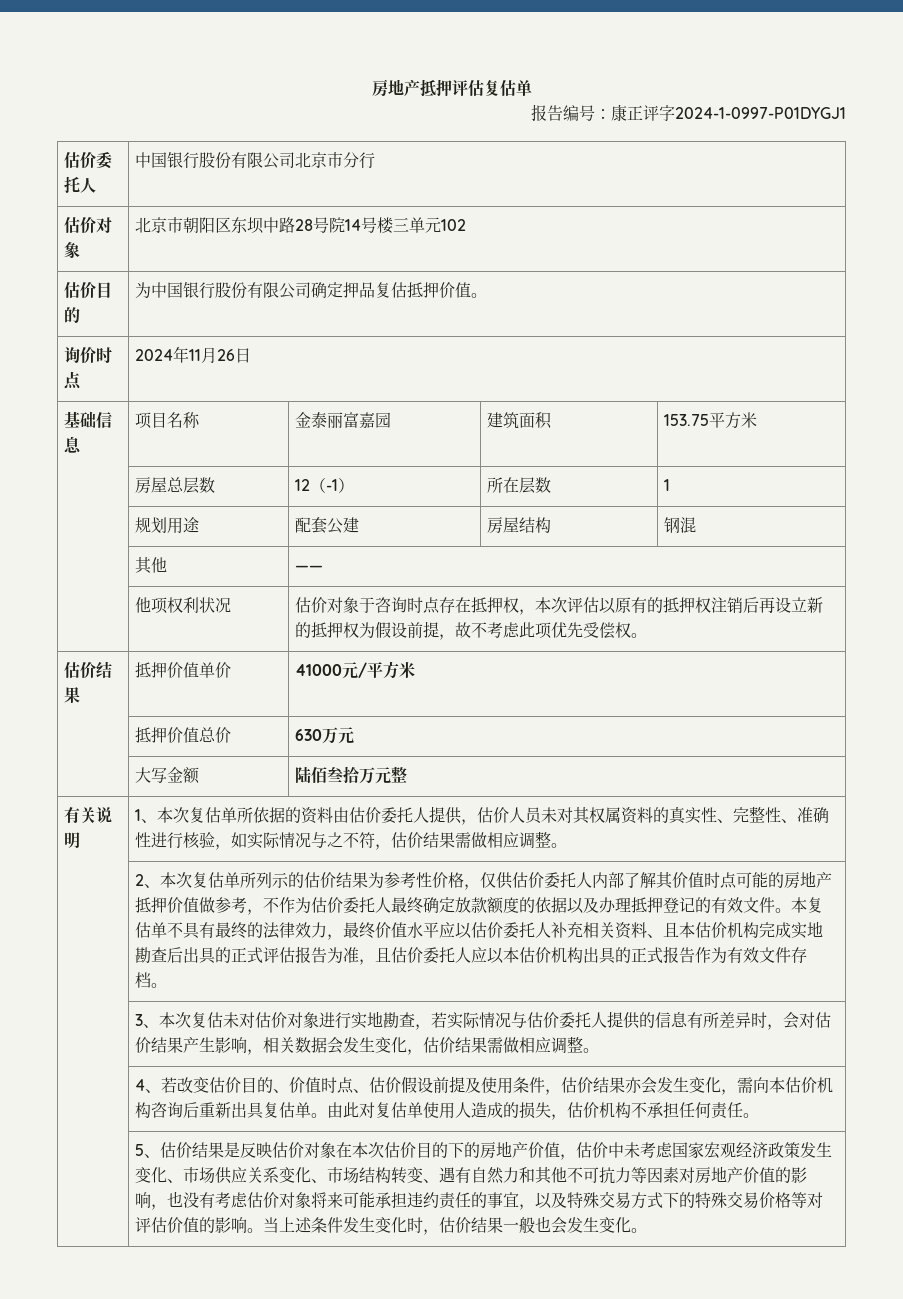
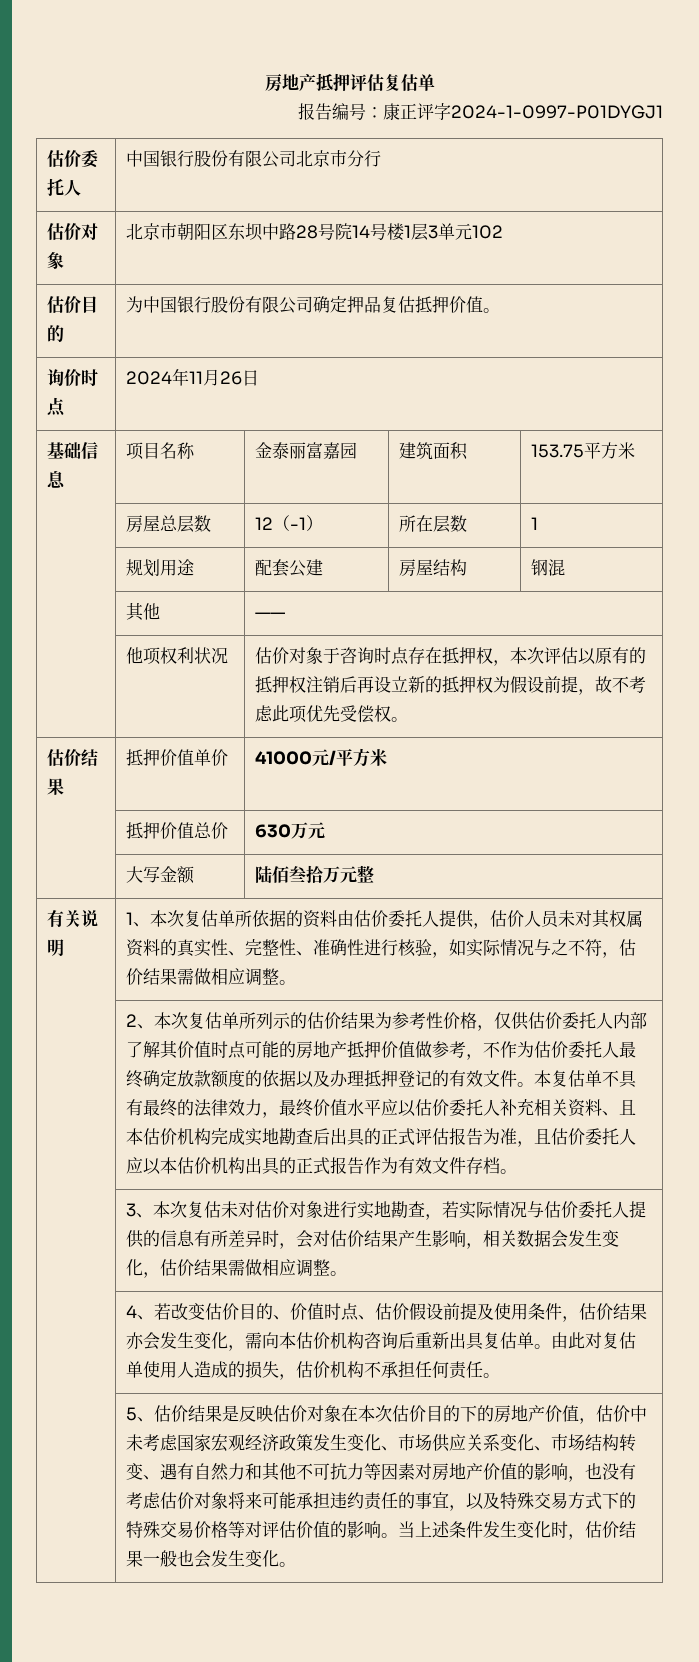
[393,217,410,232] 三 -> [404,223,439,241] 1层3

